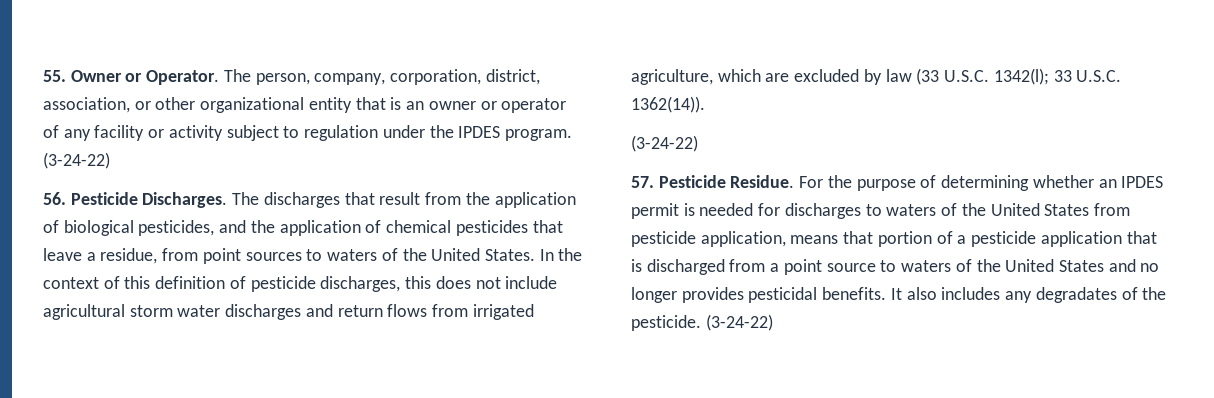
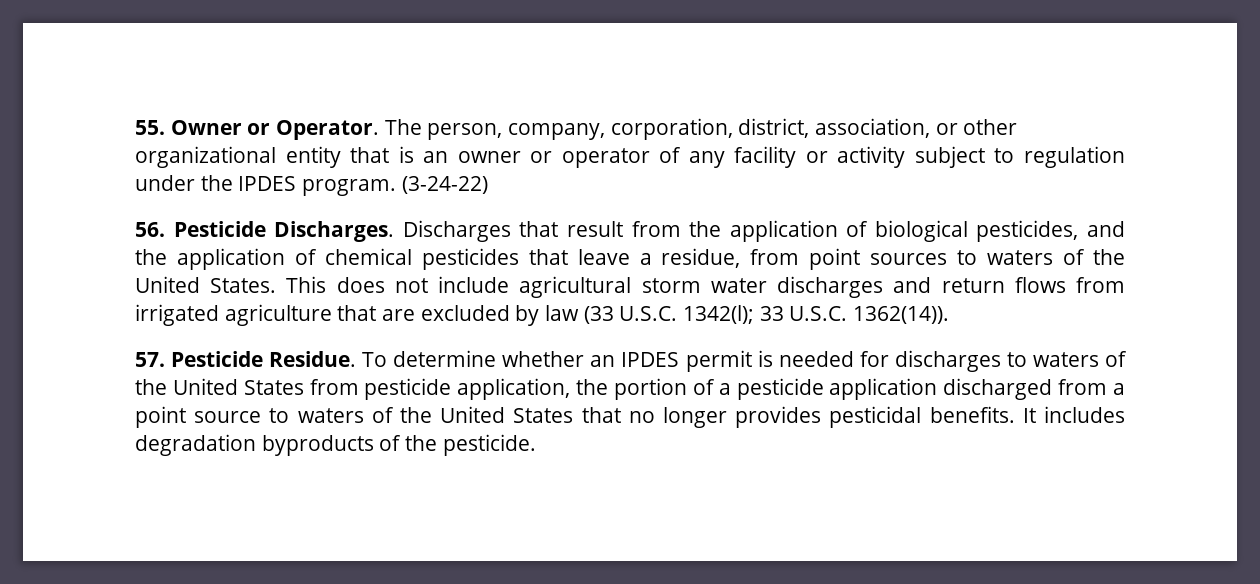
[232,192,340,208] The discharges -> [402,220,511,242] Discharges
[539,248,583,261] [43,276,432,292] In the context of this definition of pesticide discharges, this -> [286,276,327,293] This
[631,69,761,85] agriculture, which -> [224,304,377,326] agriculture that
[631,135,698,152] // (3-24-22) -> (950, 315) none
[799,175,1030,191] For the purpose of determining -> [362,350,497,367] To determine
[790,231,874,244] means that -> [576,379,609,395] the
[1126,231,1157,244] [631,259,642,272] that is -> (938, 389) none
[1108,259,1136,272] and -> [581,407,621,423] that
[906,287,1117,303] also includes any degradates -> [1044,406,1126,423] [135,434,374,456] includes degradation byproducts
[705,314,773,331] (3-24-22) -> (536, 445) none

